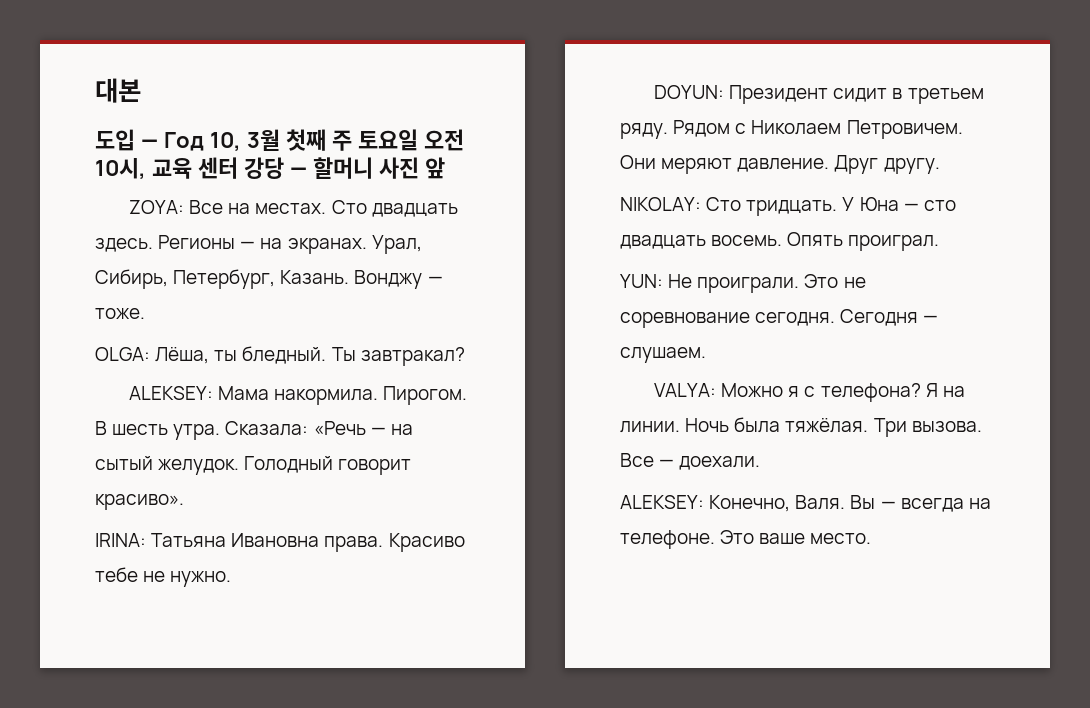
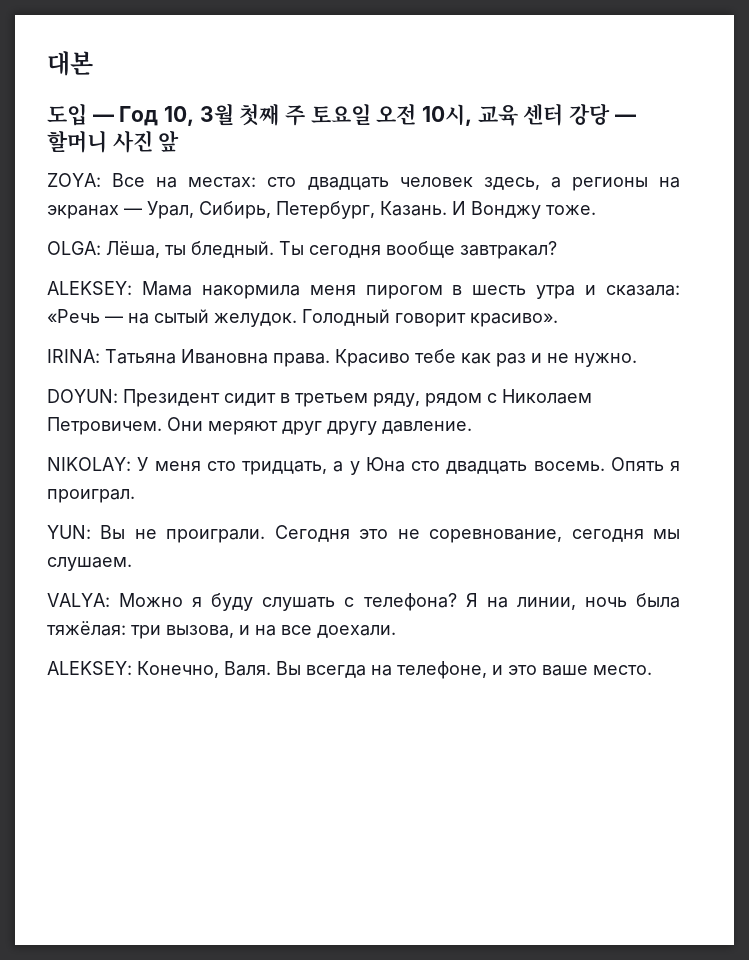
[255,200,458,217] [95,235,367,254] местах. Сто двадцать здесь. Регионы — на экранах. -> [188,177,681,191] [47,205,142,219] местах: сто двадцать человек здесь, а регионы на экранах —
[354,270,443,289] Вонджу — -> [452,201,541,219] И Вонджу
(356, 354) none -> [309,241,455,258] сегодня вообще
[274,386,468,405] [95,421,309,440] накормила. Пирогом. В шесть утра. Сказала: -> [201,285,681,299] накормила меня пирогом в шесть утра и сказала:
(138, 574) none -> [461,353,542,367] как раз и
[620,120,731,139] ряду. Рядом -> [373,393,482,407] ряду, рядом
(733, 166) none -> [282,421,377,435] друг другу
[834,155,940,174] Друг другу. -> (472, 427) none
[706,197,919,216] Сто тридцать. У Юна — -> [137,457,405,475] У меня сто тридцать, а у Юна
(844, 239) none -> [670,461,680,471] я
[668,274,866,293] [620,309,939,328] Не проиграли. Это не соревнование сегодня. Сегодня — -> [100,525,680,543] Вы не проиграли. Сегодня это не соревнование, сегодня мы
(800, 391) none -> [211,593,336,611] буду слушать
[620,417,982,437] [620,453,675,467] линии. Ночь была тяжёлая. Три вызова. Все — -> [516,593,680,610] [47,621,312,639] линии, ночь была тяжёлая: три вызова, и на все
[880,501,896,509] — -> (301, 668) none
[620,530,755,549] телефоне. Это -> [397,661,537,679] телефоне, и это

